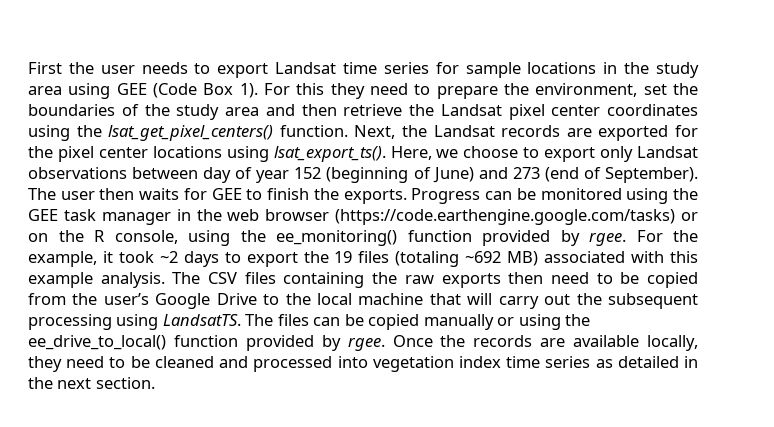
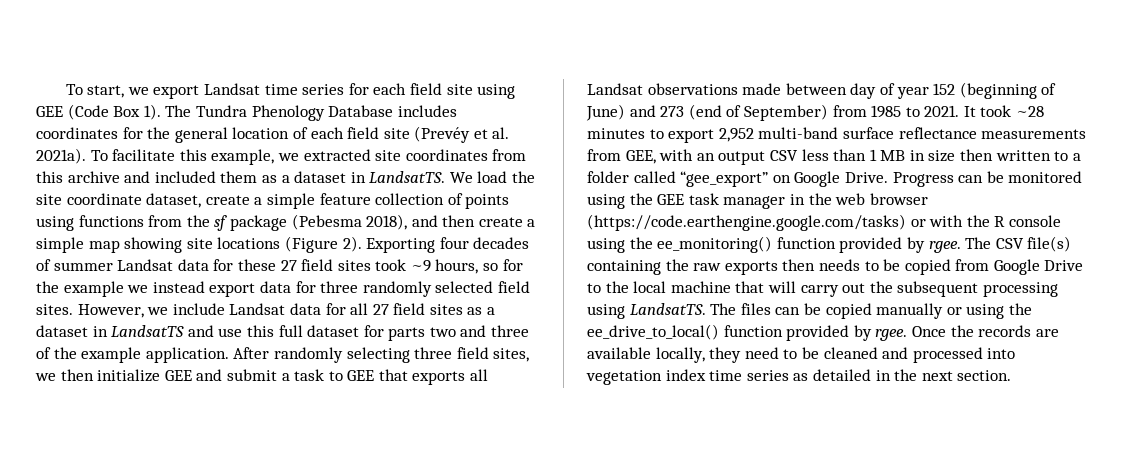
[28,62,211,74] First the user needs to -> [65,84,149,98] To start, we
[465,62,699,78] [28,86,62,95] sample locations in the study area -> [373,83,473,95] each field site
[264,83,698,99] [28,104,698,120] [28,125,699,141] [28,146,634,162] For this they need to prepare the environment, set the boundaries of the study area and then retrieve the Landsat pixel center coordinates using the lsat_get_pixel_centers() function. Next, the Landsat records are exported for the pixel center locations using lsat_export_ts(). Here, we choose to export only -> [165,105,457,121] [36,126,510,143] [36,148,527,165] [36,171,536,183] [36,193,510,209] [36,214,536,231] [36,236,530,253] [36,259,523,274] [36,281,530,297] [36,303,496,318] [36,325,530,341] [36,347,530,363] [35,369,489,385] The Tundra Phenology Database includes coordinates for the general location of each field site (Prevéy et al. 2021a). To facilitate this example, we extracted site coordinates from this archive and included them as a dataset in LandsatTS. We load the site coordinate dataset, create a simple feature collection of points using functions from the sf package (Pebesma 2018), and then create a simple map showing site locations (Figure 2). Exporting four decades of summer Landsat data for these 27 field sites took ~9 hours, so for the example we instead export data for three randomly selected field sites. However, we include Landsat data for all 27 field sites as a dataset in LandsatTS and use this full dataset for parts two and three of the example application. After randomly selecting three field sites, we then initialize GEE and submit a task to GEE that exports all
(127, 173) none -> [742,83,782,95] made
[605,167,699,183] [28,188,407,204] September). The user then waits for GEE to finish the exports. -> [743,104,1045,121] [587,127,1087,143] [587,149,1081,165] [587,171,888,187] September) from 1985 to 2021. It took ~28 minutes to export 2,952 multi-band surface reflectance measurements from GEE, with an output CSV less than 1 MB in size then written to a folder called “gee_export” on Google Drive.
[28,233,48,242] on -> [929,215,964,227] with
[114,230,178,244] console, -> [1008,215,1061,227] console
[636,230,698,242] [28,251,699,267] [28,272,165,288] For the example, it took ~2 days to export the 19 files (totaling ~692 MB) associated with this example analysis. -> (961, 247) none
[244,272,276,284] files -> [1027,236,1072,252] file(s)
[550,272,589,284] need -> [818,259,860,271] needs
[72,293,149,305] the user’s -> (990, 265) none

